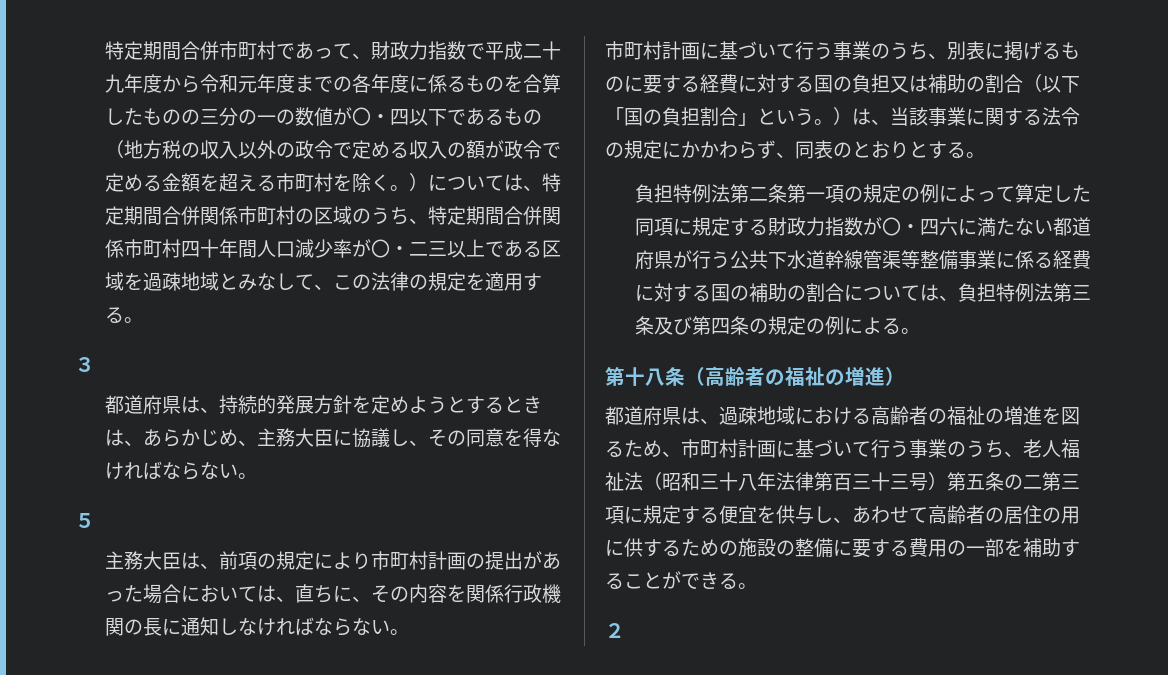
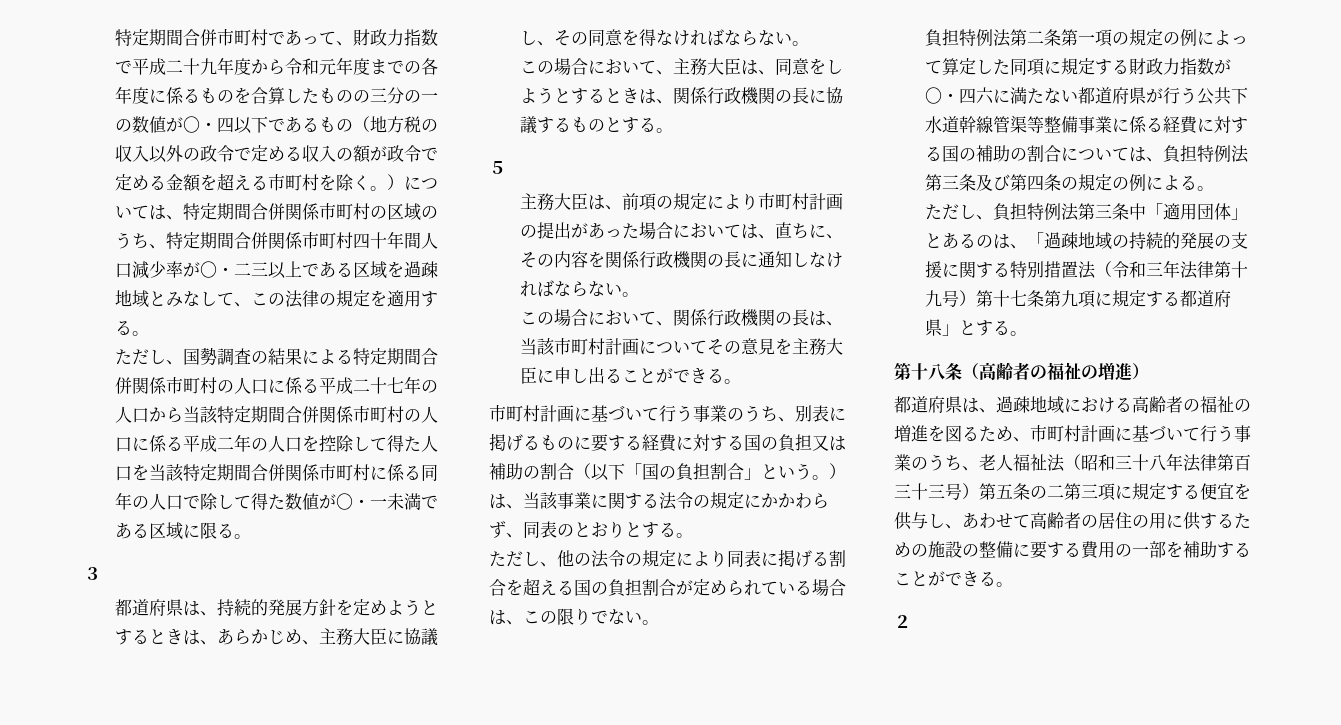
(144, 320) none -> [115,347,439,366] [115,376,439,394] [115,406,439,424] [115,434,439,452] [115,464,439,482] [115,492,439,510] [115,522,252,540] // ただし、国勢調査の結果による特定期間合併関係市町村の人口に係る平成二十七年の人口から当該特定期間合併関係市町村の人口に係る平成二年の人口を控除して得た人口を当該特定期間合併関係市町村に係る同年の人口で除して得た数値が〇・一未満である区域に限る。
(258, 476) none -> [520,58,844,75] [520,87,844,104] [520,116,674,134] // この場合において、主務大臣は、同意をしようとするときは、関係行政機関の長に協議するものとする。
(410, 632) none -> [520,309,844,326] [520,338,844,356] [520,367,742,384] // この場合において、関係行政機関の長は、当該市町村計画についてその意見を主務大臣に申し出ることができる。
(985, 155) none -> [489,549,846,568] [489,578,846,597] [489,608,659,625] // ただし、他の法令の規定により同表に掲げる割合を超える国の負担割合が定められている場合は、この限りでない。
(921, 331) none -> [925,203,1249,221] [925,232,1249,250] [925,260,1249,279] [925,290,1232,308] [925,319,1028,336] // ただし、負担特例法第三条中「適用団体」とあるのは、「過疎地域の持続的発展の支援に関する特別措置法（令和三年法律第十九号）第十七条第九項に規定する都道府県」とする。

